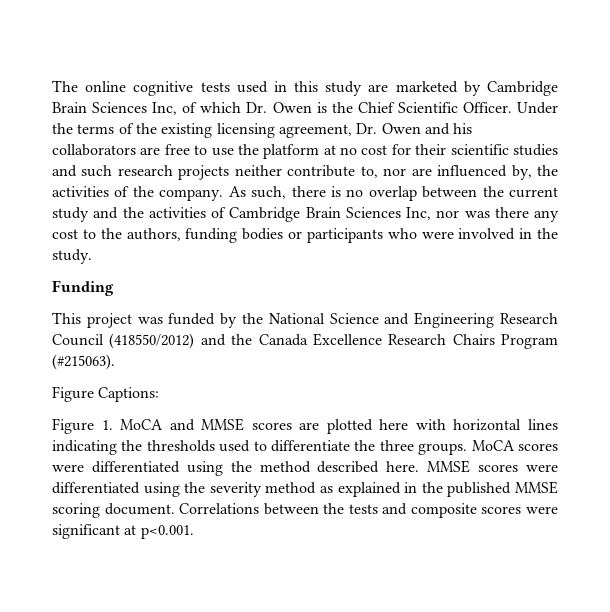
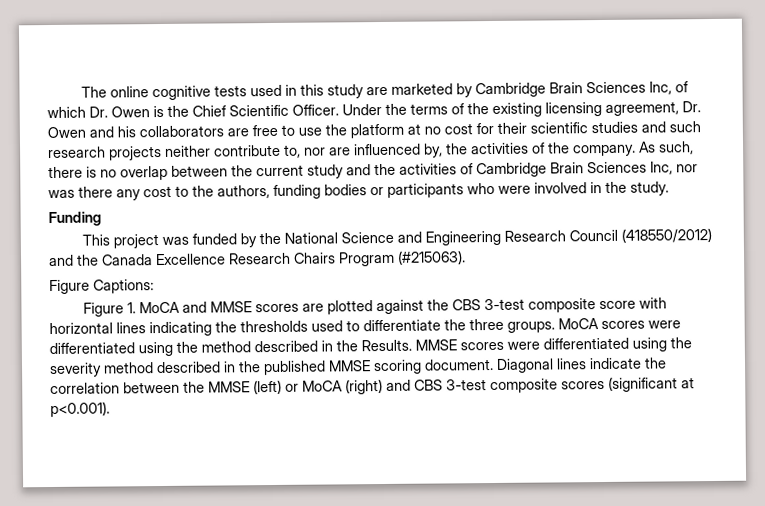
[379,419,409,430] here -> [375,298,636,315] against the CBS 3-test composite score
[386,461,420,472] here. -> [321,339,412,352] in the Results.
[320,482,401,497] as explained -> [156,361,221,374] described
[179,503,558,518] [52,524,194,539] Correlations between the tests and composite scores were significant at p<0.001. -> [496,357,667,373] [50,376,695,395] [50,401,110,418] Diagonal lines indicate the correlation between the MMSE (left) or MoCA (right) and CBS 3-test composite scores (significant at p<0.001).

